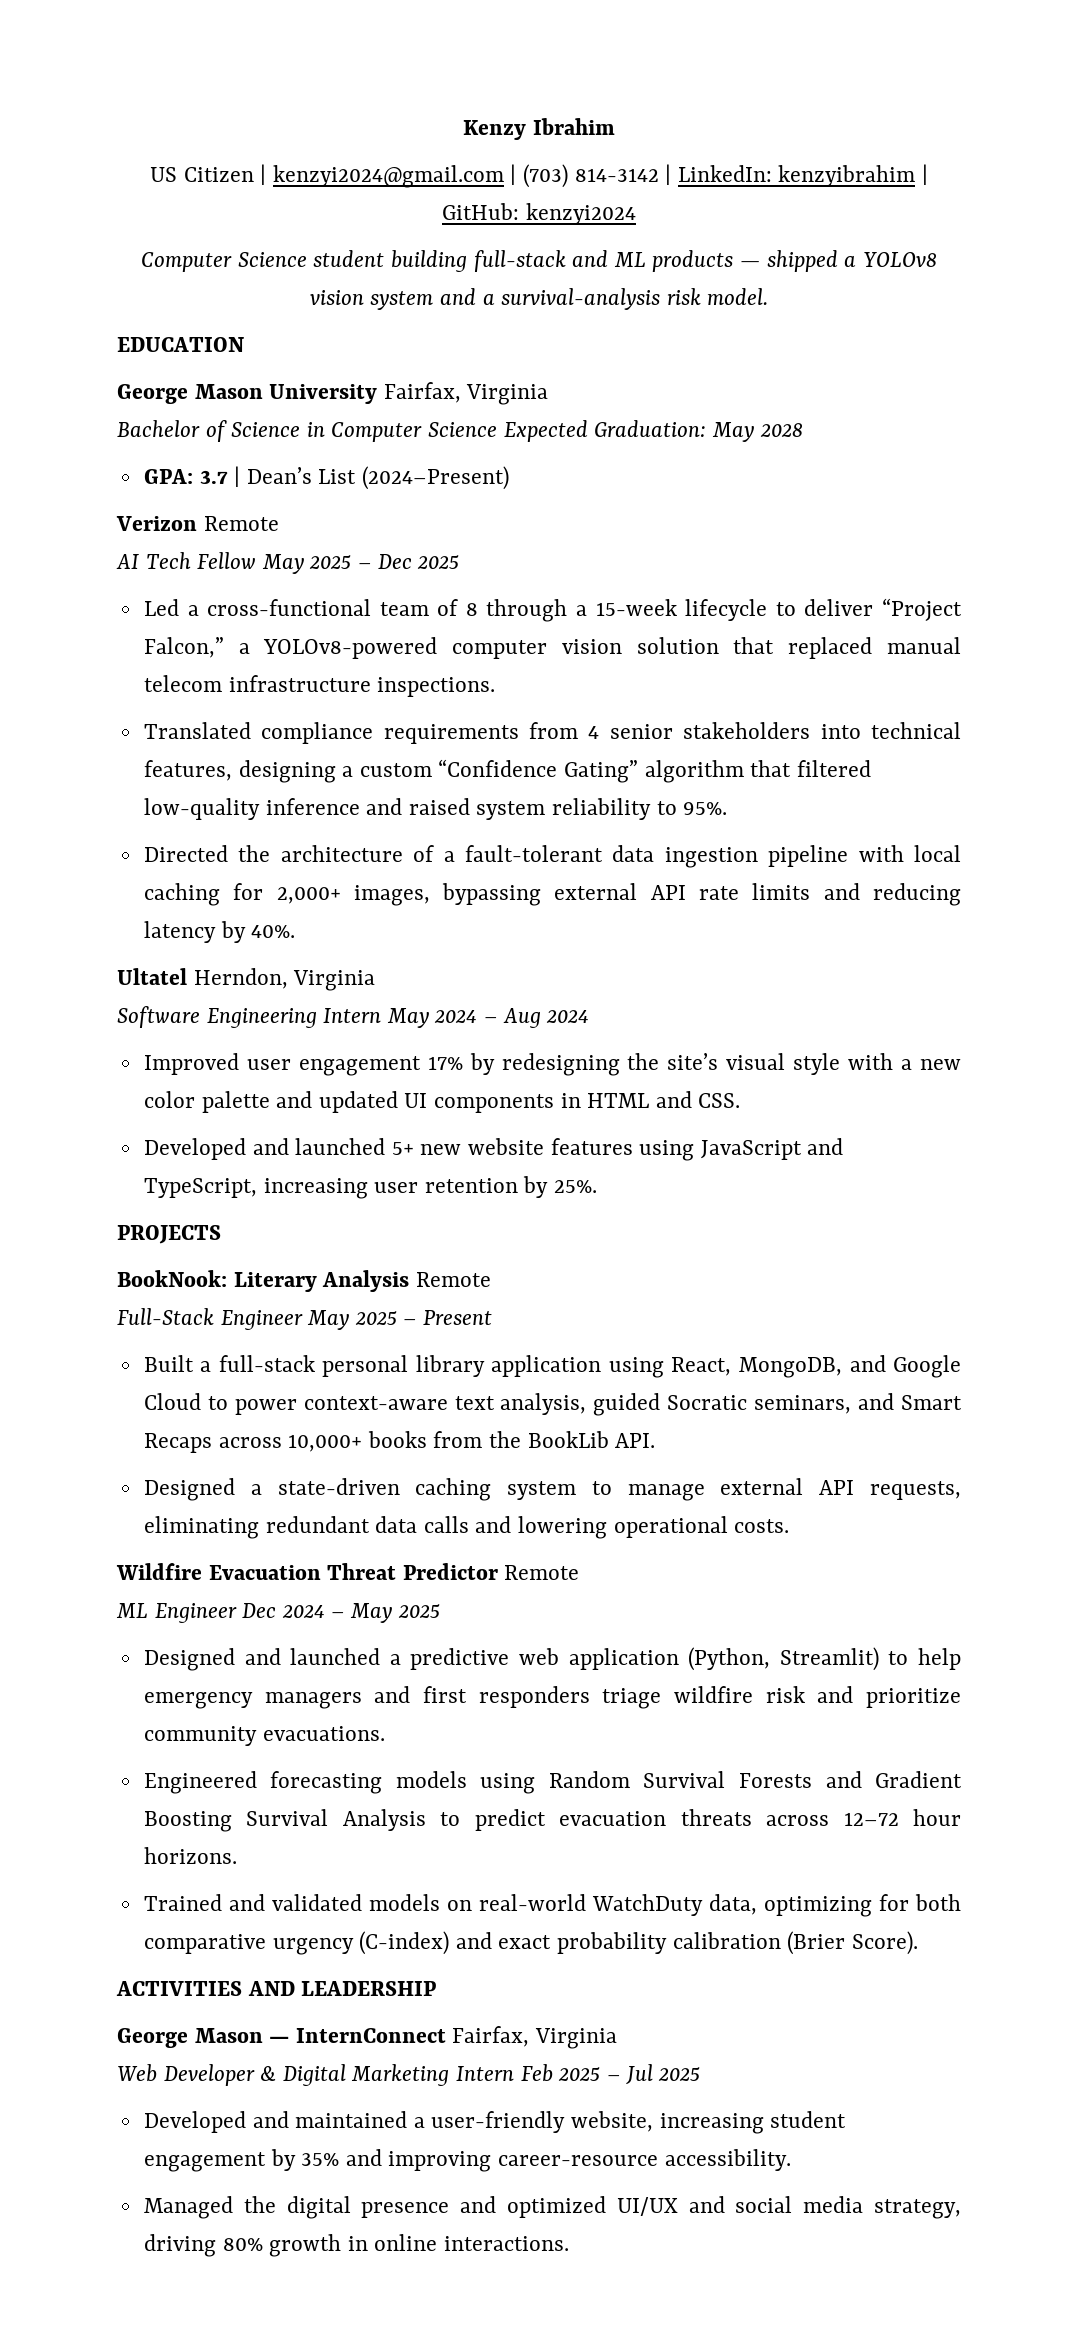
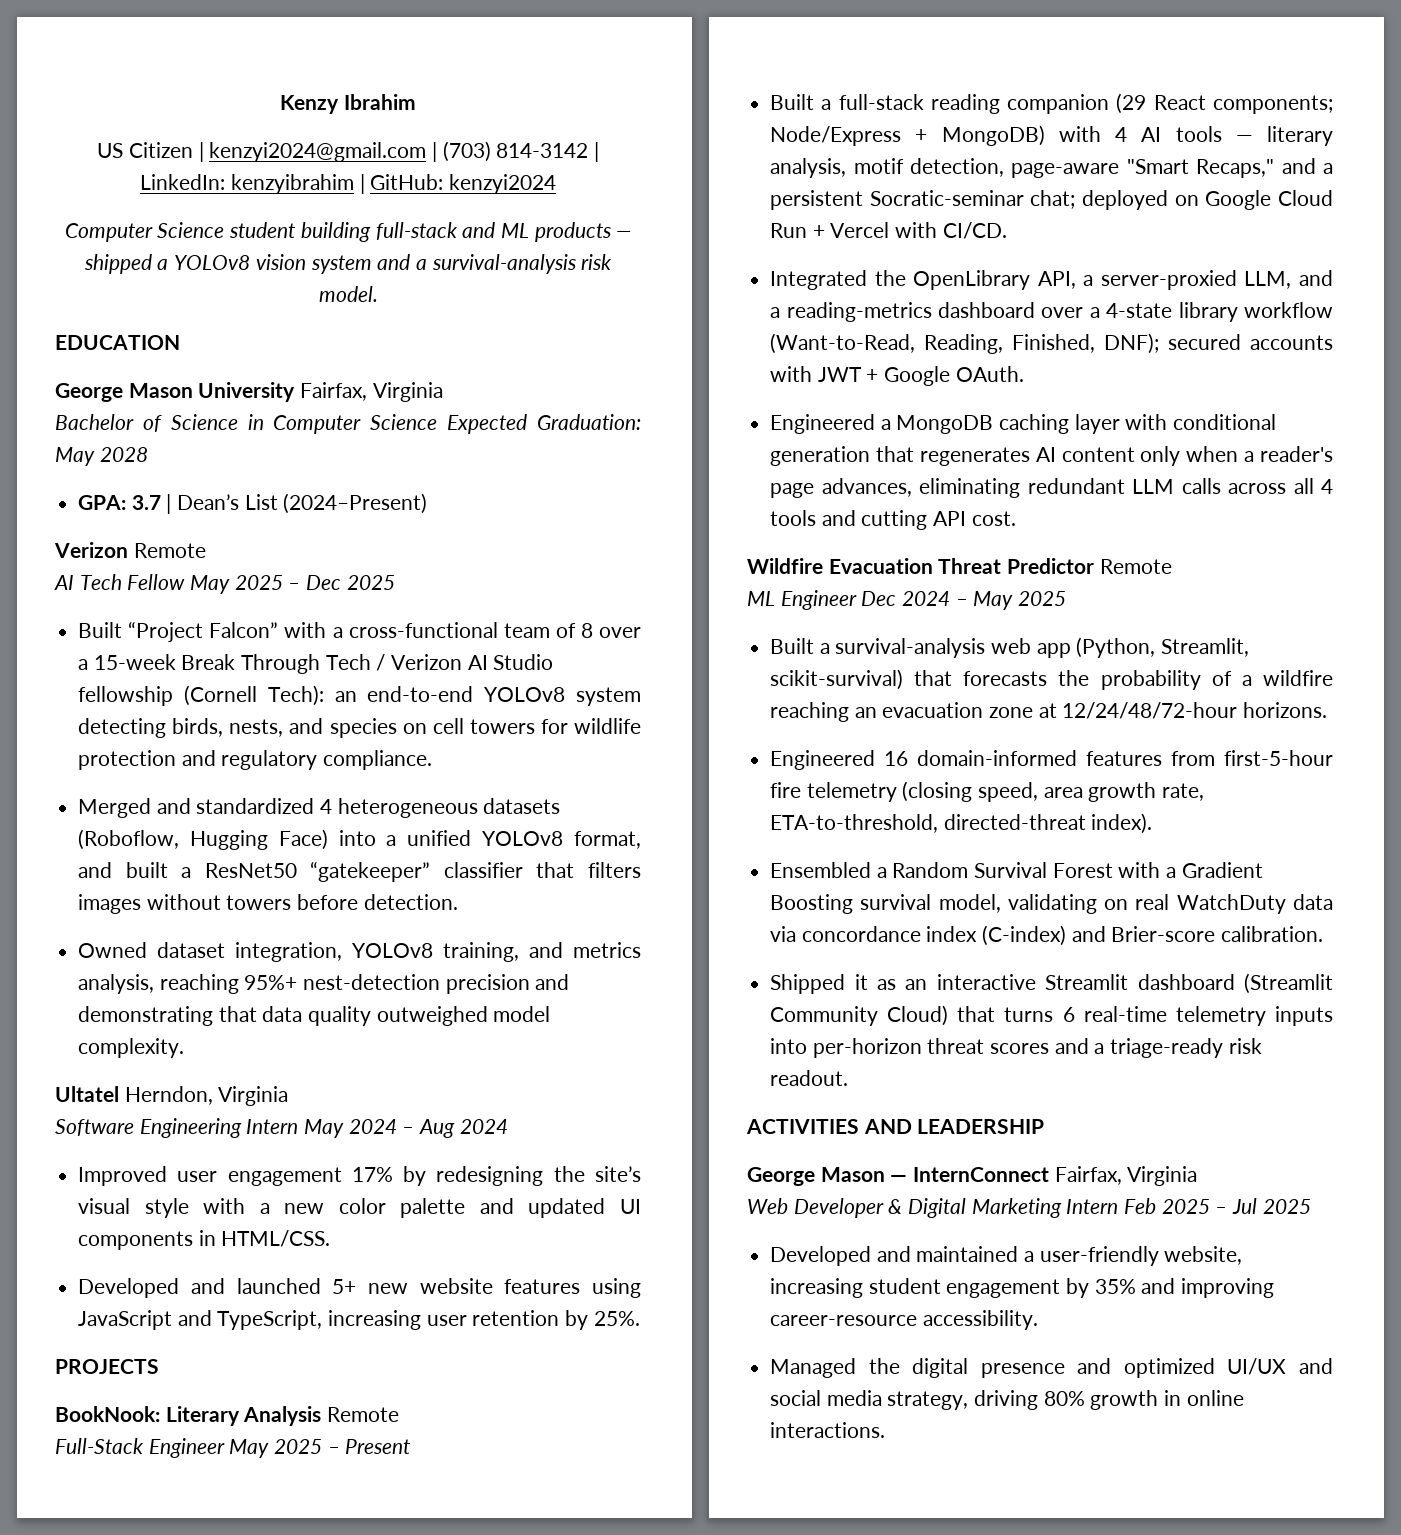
[143,599,179,616] Led -> [78,621,327,642] Built “Project Falcon” with
[486,599,568,622] through -> [599,627,642,638] over
[685,598,962,621] [143,637,962,659] [143,675,496,697] [143,722,962,744] [143,759,871,783] [143,798,728,820] [143,845,961,868] [143,883,961,906] [143,921,296,943] lifecycle to deliver “Project Falcon,” a YOLOv8-powered computer vision solution that replaced manual telecom infrastructure inspections. // Translated compliance requirements from 4 senior stakeholders into technical features, designing a custom “Confidence Gating” algorithm that filtered low-quality inference and raised system reliability to 95%. // Directed the architecture of a fault-tolerant data ingestion pipeline with local caching for 2,000+ images, bypassing external API rate limits and reducing latency by 40%. -> [181,654,554,674] [78,685,641,706] [78,718,642,738] [78,750,433,770] [78,798,561,818] [78,829,641,850] [78,861,641,882] [78,894,458,914] [78,942,641,962] [78,974,570,994] [78,1006,551,1026] [78,1038,185,1058] Break Through Tech / Verizon AI Studio fellowship (Cornell Tech): an end-to-end YOLOv8 system detecting birds, nests, and species on cell towers for wildlife protection and regulatory compliance. // Merged and standardized 4 heterogeneous datasets (Roboflow, Hugging Face) into a unified YOLOv8 format, and built a ResNet50 “gatekeeper” classifier that filters images without towers before detection. // Owned dataset integration, YOLOv8 training, and metrics analysis, reaching 95%+ nest-detection precision and demonstrating that data quality outweighed model complexity.
[587,1091,741,1108] HTML and CSS. -> [221,1230,331,1247] HTML/CSS.
[322,1355,961,1378] [143,1393,962,1416] [143,1431,656,1453] [143,1478,961,1501] [143,1516,790,1539] personal library application using React, MongoDB, and Google Cloud to power context-aware text analysis, guided Socratic seminars, and Smart Recaps across 10,000+ books from the BookLib API. // Designed a state-driven caching system to manage external API requests, eliminating redundant data calls and lowering operational costs. -> [930,93,1333,114] [770,125,1333,146] [770,158,1333,178] [770,190,1333,210] [770,222,1007,239] [770,270,1333,290] [770,302,1333,322] [770,333,1333,354] [770,366,1024,386] [770,414,1277,434] [770,446,1333,466] [770,478,1333,498] [770,510,1016,530] reading companion (29 React components; Node/Express + MongoDB) with 4 AI tools — literary analysis, motif detection, page-aware "Smart Recaps," and a persistent Socratic-seminar chat; deployed on Google Cloud Run + Vercel with CI/CD. // Integrated the OpenLibrary API, a server-proxied LLM, and a reading-metrics dashboard over a 4-state library workflow (Want-to-Read, Reading, Finished, DNF); secured accounts with JWT + Google OAuth. // Engineered a MongoDB caching layer with conditional generation that regenerates AI content only when a reader's page advances, eliminating redundant LLM calls across all 4 tools and cutting API cost.
[143,1647,962,1671] [143,1686,961,1709] [143,1726,385,1746] [143,1771,963,1794] [143,1809,962,1832] [143,1847,237,1864] [143,1894,961,1917] [143,1931,918,1955] Designed and launched a predictive web application (Python, Streamlit) to help emergency managers and first responders triage wildfire risk and prioritize community evacuations. // Engineered forecasting models using Random Survival Forests and Gradient Boosting Survival Analysis to predict evacuation threats across 12–72 hour horizons. // Trained and validated models on real-world WatchDuty data, optimizing for both comparative urgency (C-index) and exact probability calibration (Brier Score). -> [770,637,1250,658] [770,669,1333,690] [770,702,1328,722] [770,750,1333,770] [770,781,1205,802] [770,813,1153,834] [770,862,1263,878] [770,894,1333,914] [770,925,1324,946] [770,973,1333,994] [770,1005,1333,1026] [770,1038,1262,1058] [770,1070,849,1086] Built a survival-analysis web app (Python, Streamlit, scikit-survival) that forecasts the probability of a wildfire reaching an evacuation zone at 12/24/48/72-hour horizons. // Engineered 16 domain-informed features from first-5-hour fire telemetry (closing speed, area growth rate, ETA-to-threshold, directed-threat index). // Ensembled a Random Survival Forest with a Gradient Boosting survival model, validating on real WatchDuty data via concordance index (C-index) and Brier-score calibration. // Shipped it as an interactive Streamlit dashboard (Streamlit Community Cloud) that turns 6 real-time telemetry inputs into per-horizon threat scores and a triage-ready risk readout.

